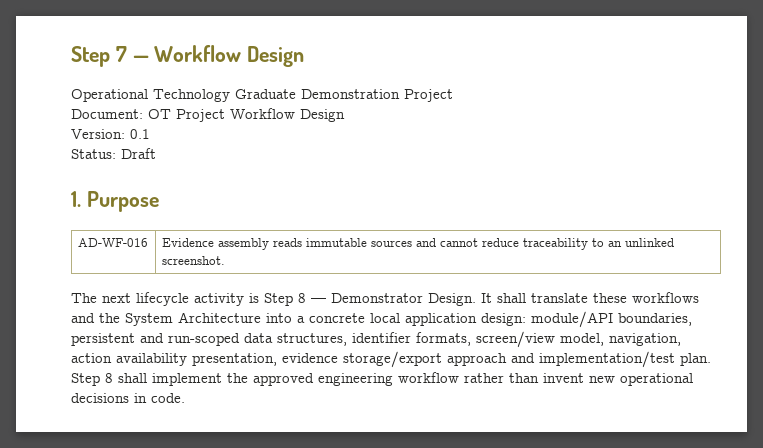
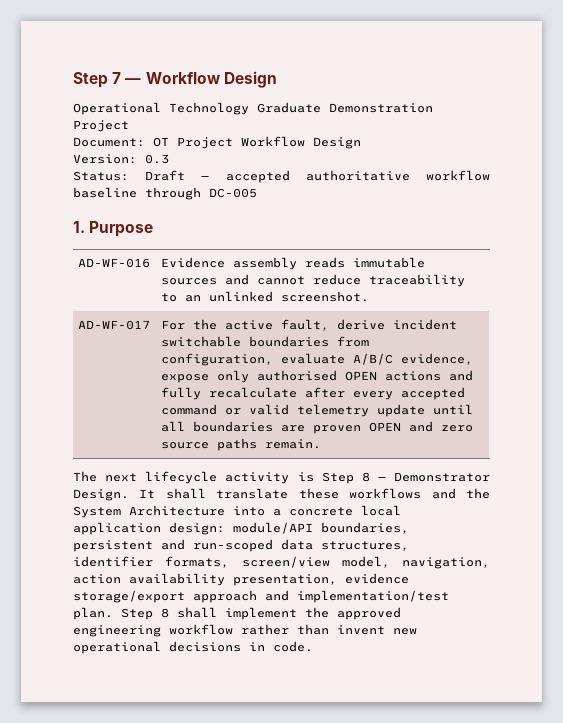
[130,129,150,139] 0.1 -> [145,154,169,164] 0.3
(156, 153) none -> [201,170,490,183] [73,187,257,200] — accepted authoritative workflow baseline through DC-005
(225, 260) none -> [78,320,151,330] [161,319,458,331] [161,336,370,347] [161,353,474,366] [161,370,474,383] [161,387,466,400] [161,404,474,417] [161,421,474,434] [161,438,322,451] // AD-WF-017 | For the active fault, derive incident switchable boundaries from configuration, evaluate A/B/C evidence, expose only authorised OPEN actions and fully recalculate after every accepted command or valid telemetry update until all boundaries are proven OPEN and zero source paths remain.

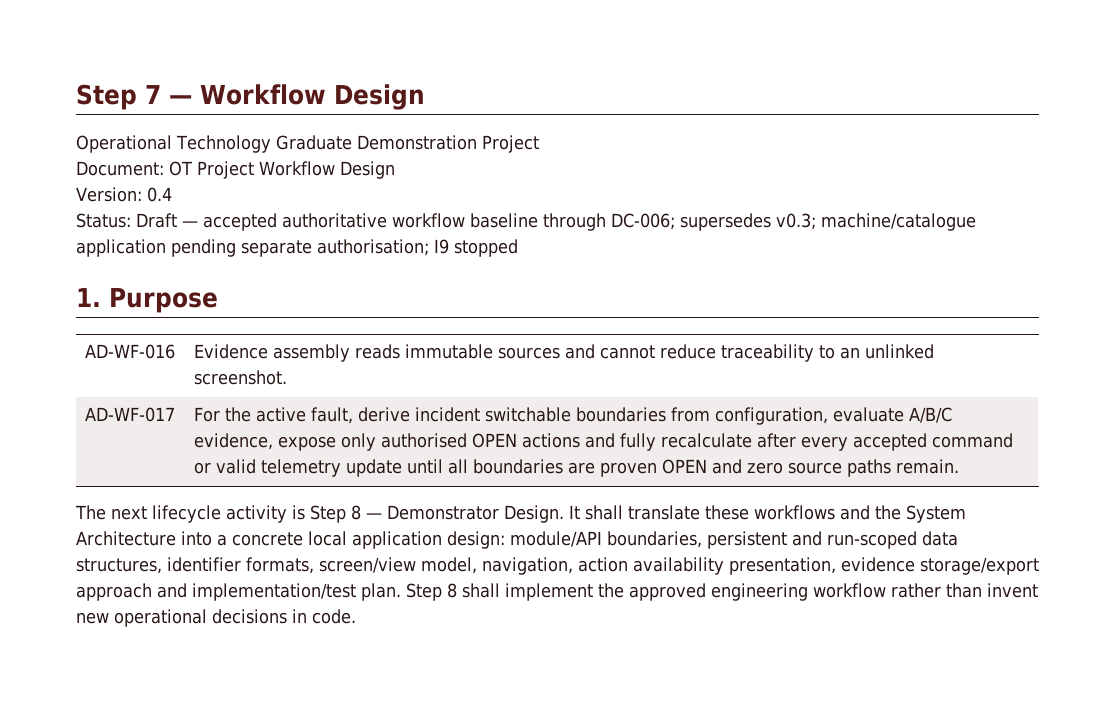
[145,154,169,164] 0.3 -> [146,187,172,202] 0.4
[209,188,257,198] DC-005 -> [611,213,976,231] [76,239,518,257] DC-006; supersedes v0.3; machine/catalogue application pending separate authorisation; I9 stopped

